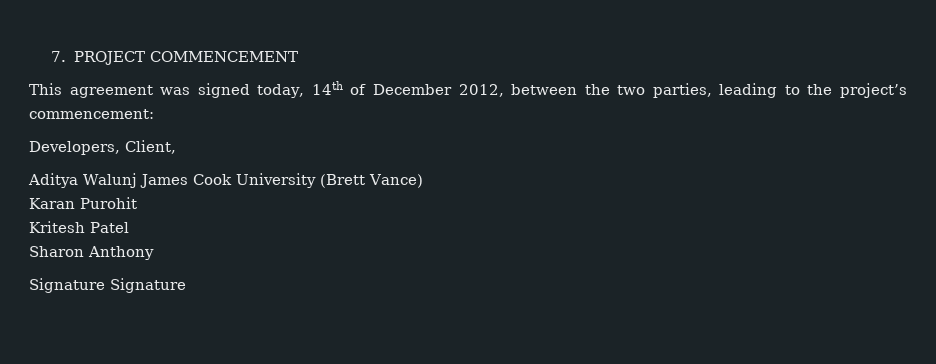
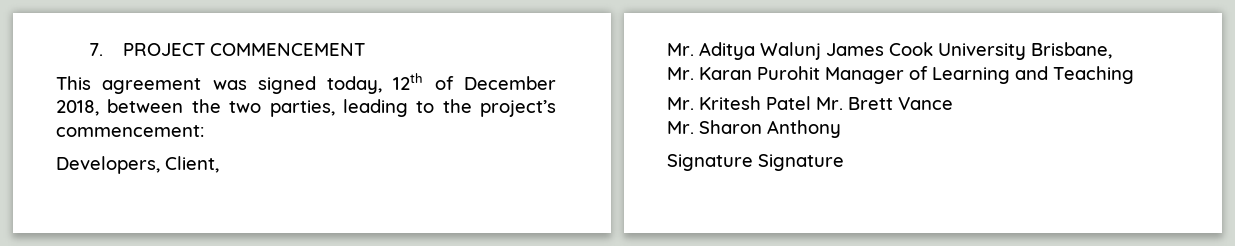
[311,81,343,95] 14th -> [393,73,424,90] 12th
[458,84,504,97] 2012, -> [56,100,99,116] 2018,
(176, 147) none -> [667,43,694,56] Mr.
[319,174,423,188] (Brett Vance) // -> [1031,42,1112,59] [667,67,694,80] Brisbane, // Mr.
[29,221,129,233] // Kritesh Patel // -> [825,66,1134,84] [667,96,953,110] [667,121,694,134] Manager of Learning and Teaching // Mr. Kritesh Patel Mr. Brett Vance // Mr.

